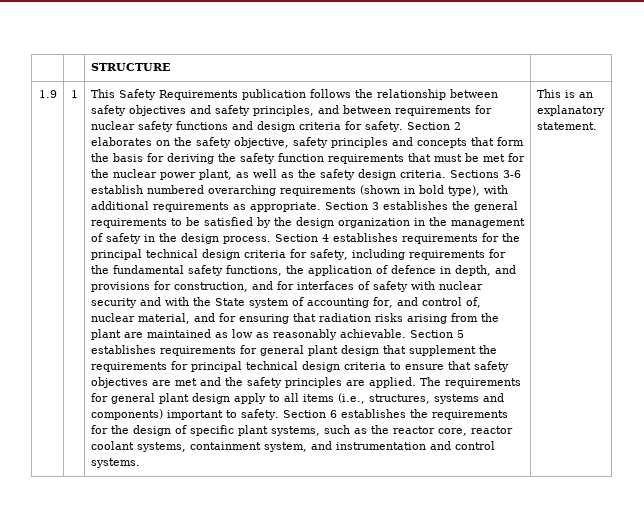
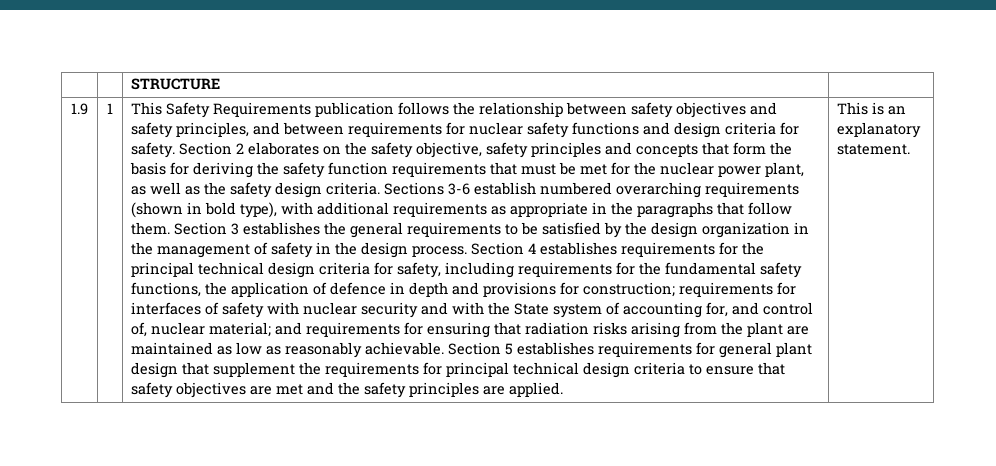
[249,202,321,212] appropriate. -> [510,202,793,218] [131,222,171,235] appropriate in the paragraphs that follow them.
[454,265,491,276] depth, -> [409,282,449,297] depth
[173,281,273,292] construction, and -> [583,282,774,297] construction; requirements
[137,313,215,324] material, and -> [209,322,401,337] material; and requirements
[419,377,521,388] [90,393,504,404] [90,409,508,420] [90,425,513,436] [90,441,495,452] [90,458,140,468] The requirements for general plant design apply to all items (i.e., structures, systems and components) important to safety. Section 6 establishes the requirements for the design of specific plant systems, such as the reactor core, reactor coolant systems, containment system, and instrumentation and control systems. -> (564, 389) none

